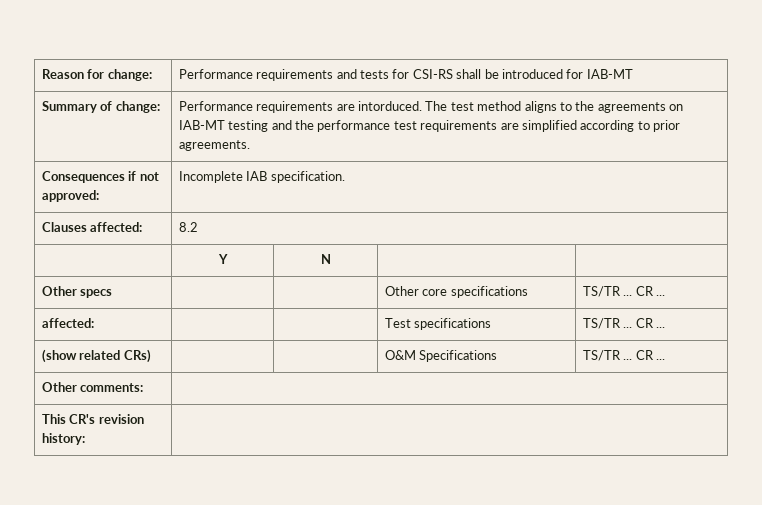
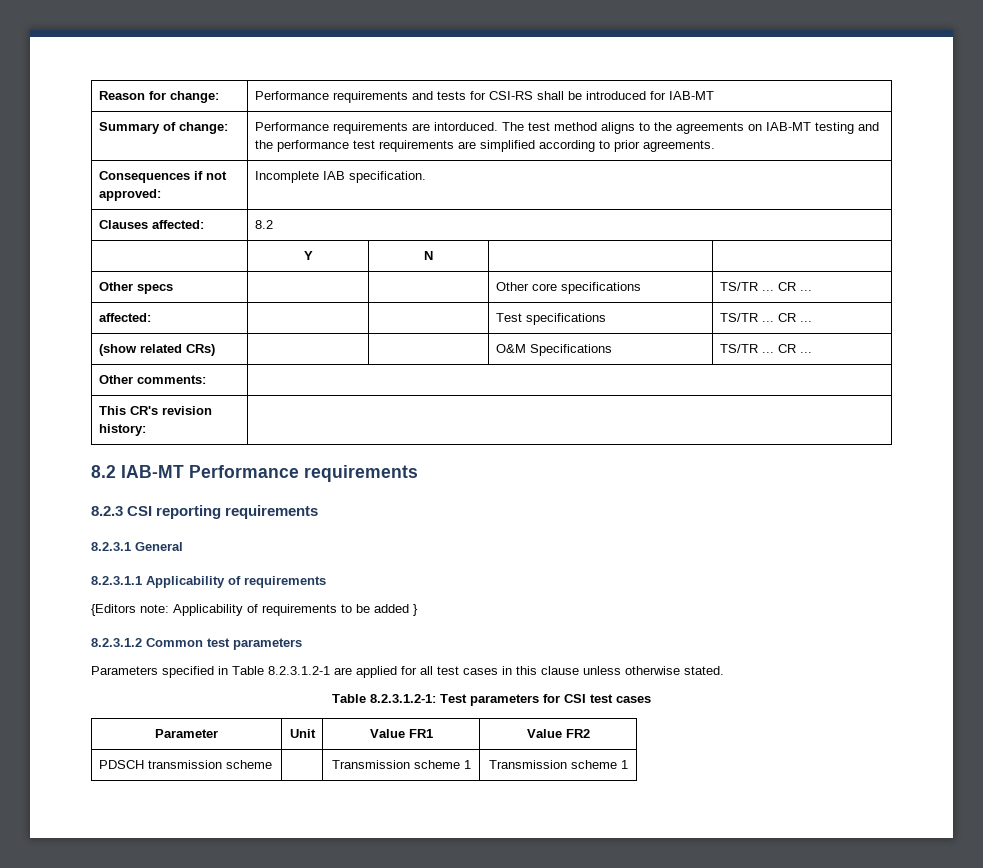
(85, 439) none -> [91,465,418,482] [91,505,319,519] [91,542,183,551] [91,576,326,588] [91,604,418,616] [91,638,302,650] [91,666,724,678] [332,694,651,706] [155,729,218,738] [289,729,316,738] [369,729,433,738] [526,729,590,738] [98,760,272,769] [331,760,471,769] [488,760,628,769] // 8.2 IAB-MT Performance requirements // 8.2.3 CSI reporting requirements // 8.2.3.1 General // 8.2.3.1.1 Applicability of requirements // {Editors note: Applicability of requirements to be added } // 8.2.3.1.2 Common test parameters // Parameters specified in Table 8.2.3.1.2-1 are applied for all test cases in this clause unless otherwise stated. // Table 8.2.3.1.2-1: Test parameters for CSI test cases // Parameter | Unit | Value FR1 | Value FR2 // PDSCH transmission scheme | | Transmission scheme 1 | Transmission scheme 1

